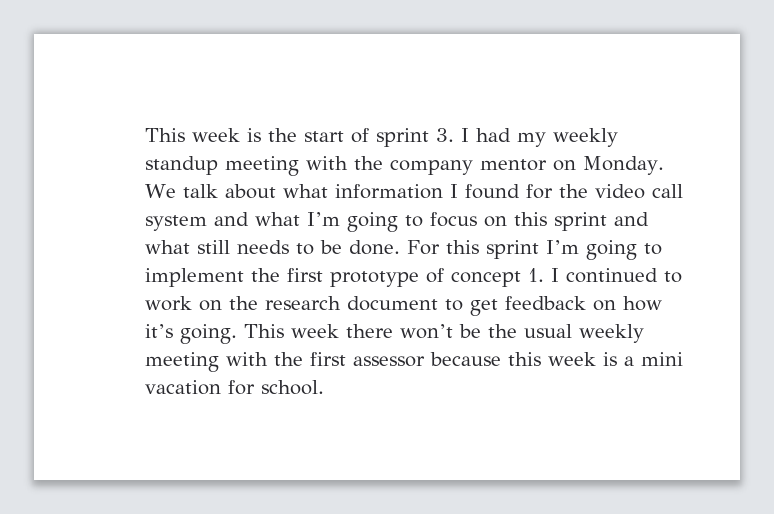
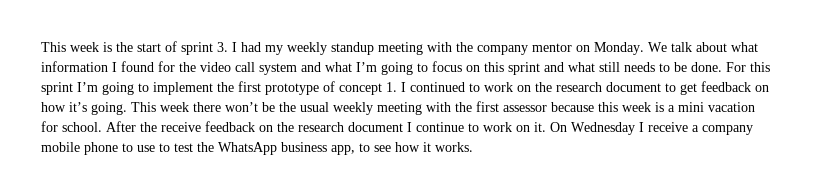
(324, 387) none -> [106,121,753,135] [41,142,473,155] After the receive feedback on the research document I continue to work on it. On Wednesday I receive a company mobile phone to use to test the WhatsApp business app, to see how it works.

